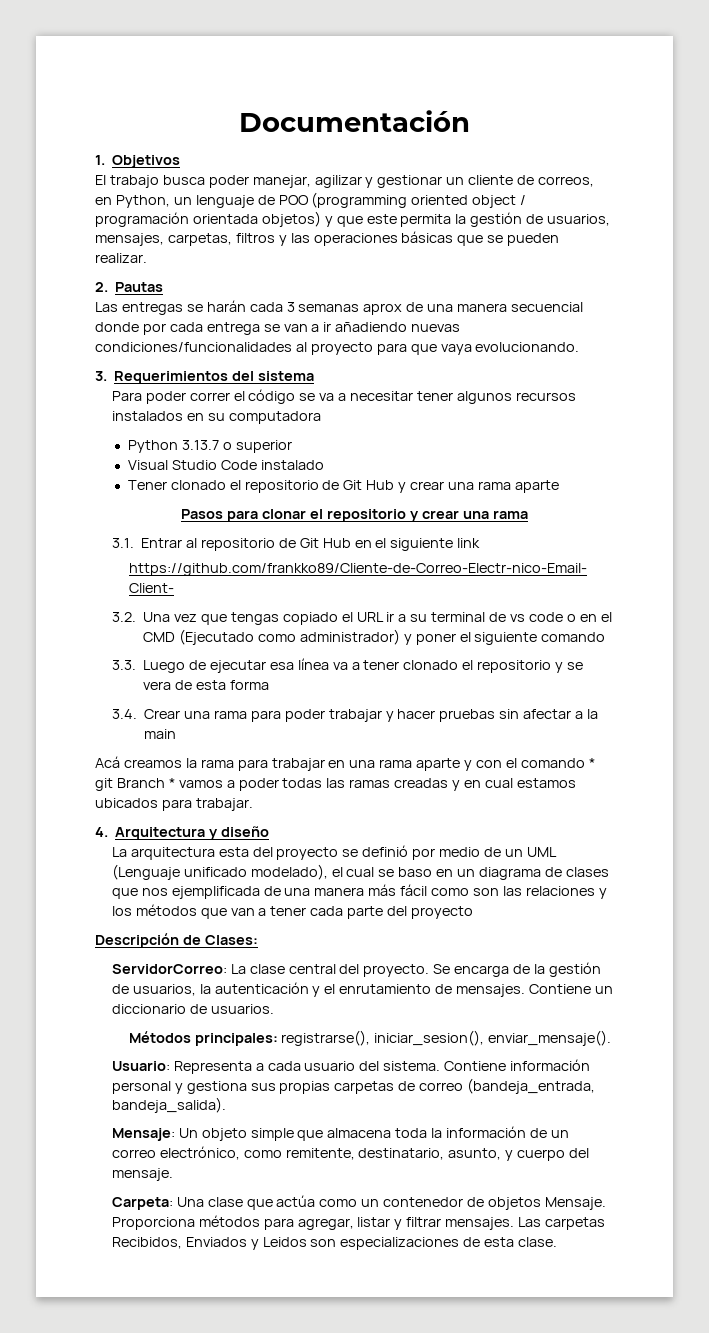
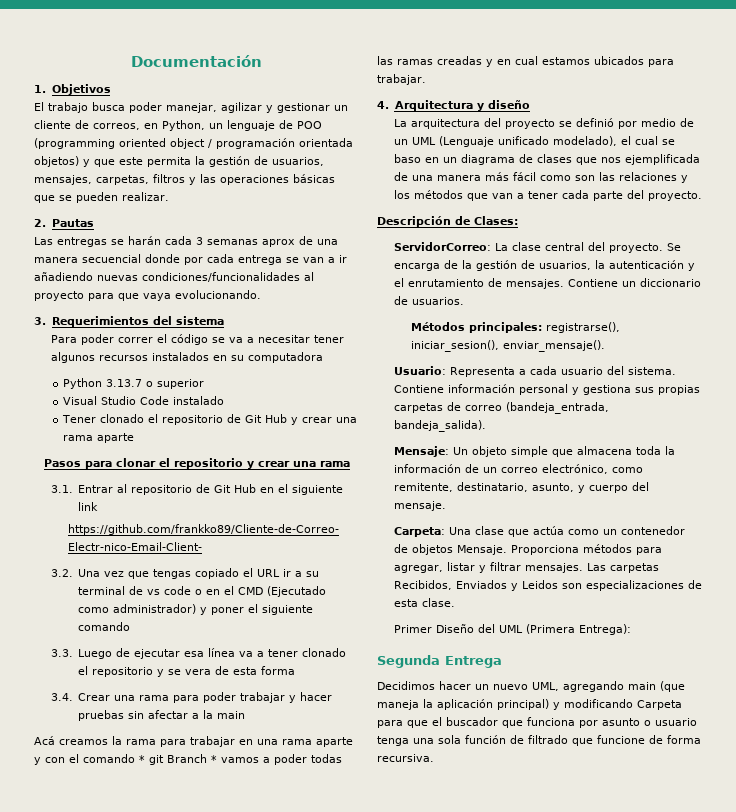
[218,847,249,857] esta -> (480, 124) none
[411,906,474,919] proyecto -> [647,191,702,201] proyecto.
(558, 1242) none -> [393,624,631,635] [377,655,502,668] [377,681,685,692] [377,699,682,710] [377,717,697,728] [377,735,701,746] [377,754,434,762] // Primer Diseño del UML (Primera Entrega): // Segunda Entrega // Decidimos hacer un nuevo UML, agregando main (que maneja la aplicación principal) y modificando Carpeta para que el buscador que funciona por asunto o usuario tenga una sola función de filtrado que funcione de forma recursiva.

